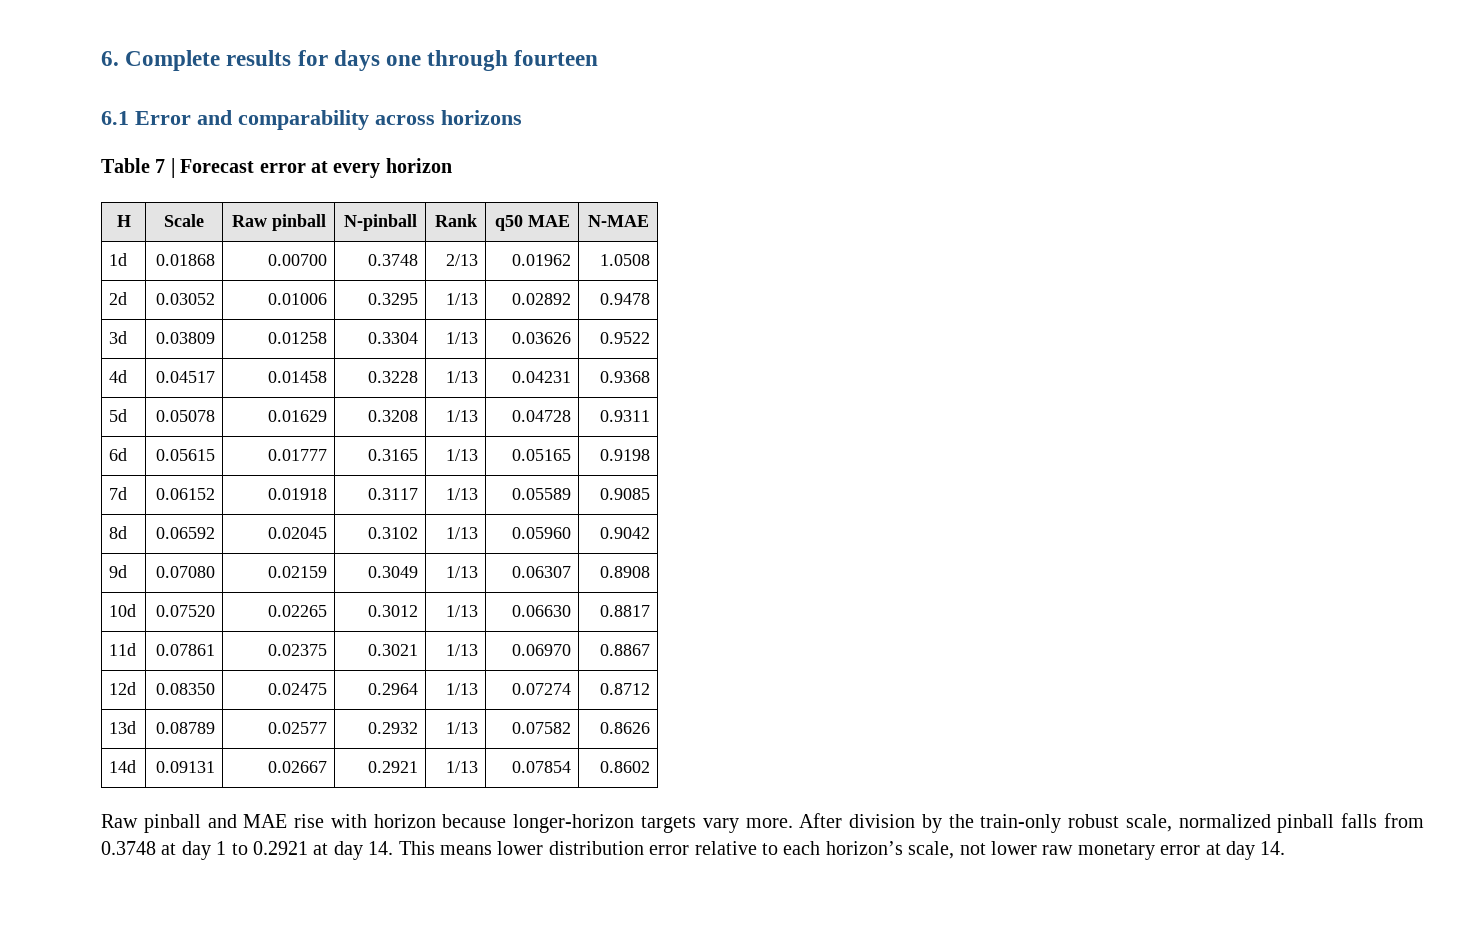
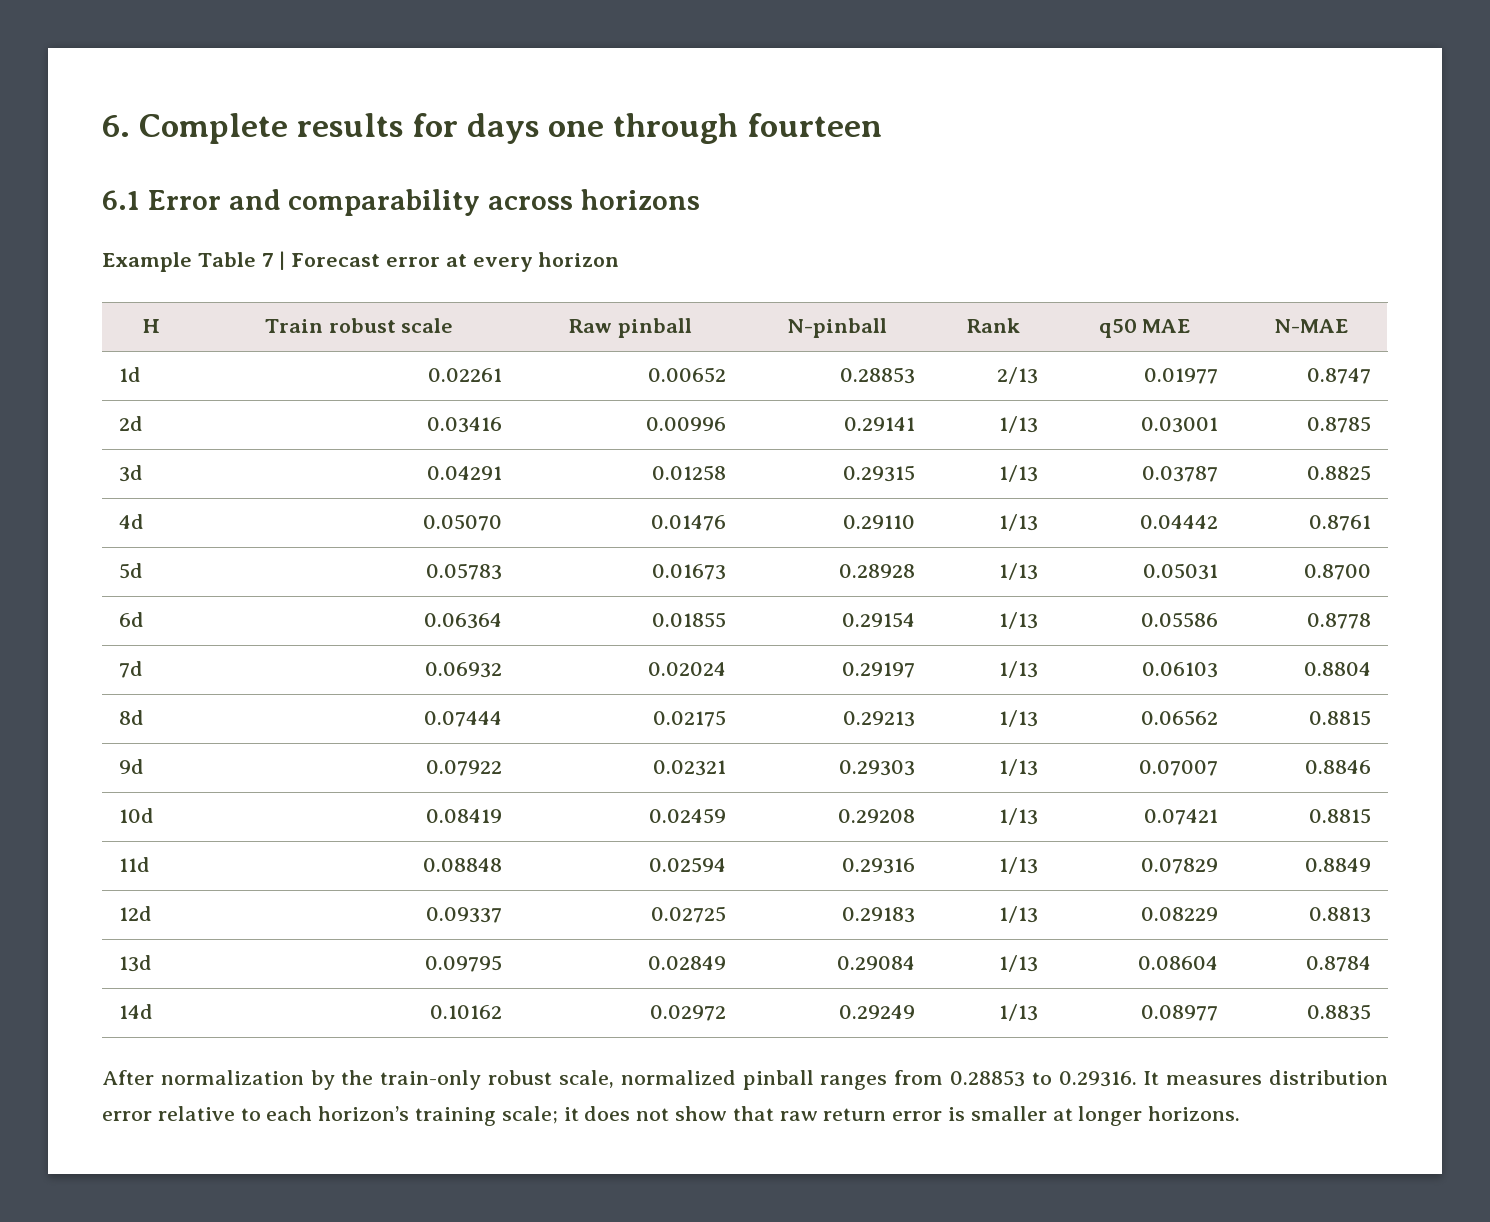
(522, 117) none -> [102,252,192,272] Example
[164,214,204,227] Scale -> [264,318,454,333] Train robust scale
[155,254,215,266] [267,254,327,266] [367,254,418,266] 0.01868 | 0.00700 | 0.3748 -> [428,368,503,382] [648,367,727,383] [840,367,916,384] 0.02261 | 0.00652 | 0.28853
[511,254,571,266] [599,254,650,266] 0.01962 | 1.0508 -> [1144,368,1219,384] [1307,368,1372,384] 0.01977 | 0.8747
[155,293,215,305] [267,293,327,305] [367,293,418,305] [445,293,478,305] [511,293,571,305] [599,293,650,305] 0.03052 | 0.01006 | 0.3295 | 1/13 | 0.02892 | 0.9478 -> [427,417,503,433] [646,417,727,431] [844,417,916,431] [999,416,1039,433] [1141,417,1219,433] [1307,416,1372,433] 0.03416 | 0.00996 | 0.29141 | 1/13 | 0.03001 | 0.8785
[155,332,215,344] 0.03809 -> [427,466,503,480] 0.04291
[367,332,418,344] [445,332,478,344] [511,332,571,344] [599,332,650,344] 0.3304 | 1/13 | 0.03626 | 0.9522 -> [843,465,916,482] [999,465,1039,482] [1142,466,1219,482] [1307,465,1372,481] 0.29315 | 1/13 | 0.03787 | 0.8825
[155,371,215,383] [267,371,327,383] [367,371,418,383] [445,371,478,383] [511,371,571,383] [599,371,650,383] 0.04517 | 0.01458 | 0.3228 | 1/13 | 0.04231 | 0.9368 -> [423,514,503,531] [651,515,727,531] [843,515,916,529] [999,514,1039,531] [1140,515,1219,529] [1309,515,1372,531] 0.05070 | 0.01476 | 0.29110 | 1/13 | 0.04442 | 0.8761
[155,410,215,422] [267,410,327,422] [367,410,418,422] [445,410,478,422] [511,410,571,422] [599,410,650,422] 0.05078 | 0.01629 | 0.3208 | 1/13 | 0.04728 | 0.9311 -> [426,563,503,580] [652,564,727,580] [839,564,916,578] [999,563,1039,580] [1143,563,1219,580] [1304,564,1372,580] 0.05783 | 0.01673 | 0.28928 | 1/13 | 0.05031 | 0.8700
[155,449,215,461] [267,449,327,461] [367,449,418,461] [445,449,478,461] [511,449,571,461] [599,449,650,461] 0.05615 | 0.01777 | 0.3165 | 1/13 | 0.05165 | 0.9198 -> [424,613,503,629] [652,612,727,628] [842,612,916,628] [999,612,1039,629] [1141,612,1219,628] [1307,613,1372,629] 0.06364 | 0.01855 | 0.29154 | 1/13 | 0.05586 | 0.8778
[155,488,215,500] [267,488,327,500] [367,488,418,500] [445,488,478,500] [511,488,571,500] [599,488,650,500] 0.06152 | 0.01918 | 0.3117 | 1/13 | 0.05589 | 0.9085 -> [425,662,503,678] [648,662,727,676] [842,662,916,678] [999,661,1039,678] [1142,662,1219,678] [1304,662,1372,676] 0.06932 | 0.02024 | 0.29197 | 1/13 | 0.06103 | 0.8804
[155,527,215,539] [267,527,327,539] [367,527,418,539] [445,527,478,539] [511,527,571,539] [599,527,650,539] 0.06592 | 0.02045 | 0.3102 | 1/13 | 0.05960 | 0.9042 -> [424,711,503,727] [653,710,727,727] [843,711,916,727] [999,710,1039,727] [1141,710,1219,726] [1309,710,1372,726] 0.07444 | 0.02175 | 0.29213 | 1/13 | 0.06562 | 0.8815
[155,566,215,578] [267,566,327,578] [367,566,418,578] [445,566,478,578] [511,566,571,578] [599,566,650,578] 0.07080 | 0.02159 | 0.3049 | 1/13 | 0.06307 | 0.8908 -> [426,760,503,776] [653,760,727,776] [839,760,916,776] [999,759,1039,776] [1139,760,1219,776] [1305,760,1372,774] 0.07922 | 0.02321 | 0.29303 | 1/13 | 0.07007 | 0.8846
[155,605,215,617] [267,605,327,617] [367,605,418,617] [445,605,478,617] [511,605,571,617] [599,605,650,617] 0.07520 | 0.02265 | 0.3012 | 1/13 | 0.06630 | 0.8817 -> [426,809,503,823] [649,808,727,824] [838,809,916,823] [999,808,1039,825] [1144,809,1219,825] [1309,808,1372,824] 0.08419 | 0.02459 | 0.29208 | 1/13 | 0.07421 | 0.8815
[155,644,215,656] [267,644,327,656] [367,644,418,656] [445,644,478,656] [511,644,571,656] [599,644,650,656] 0.07861 | 0.02375 | 0.3021 | 1/13 | 0.06970 | 0.8867 -> [423,858,503,872] [649,857,727,873] [842,858,916,874] [999,857,1039,874] [1141,858,1219,874] [1305,858,1372,872] 0.08848 | 0.02594 | 0.29316 | 1/13 | 0.07829 | 0.8849
[155,683,215,695] [267,683,327,695] [367,683,418,695] [445,683,478,695] [511,683,571,695] [599,683,650,695] 0.08350 | 0.02475 | 0.2964 | 1/13 | 0.07274 | 0.8712 -> [426,907,503,923] [651,906,727,923] [842,907,916,923] [999,906,1039,923] [1141,907,1219,921] [1309,907,1372,923] 0.09337 | 0.02725 | 0.29183 | 1/13 | 0.08229 | 0.8813
[155,722,215,734] [267,722,327,734] [367,722,418,734] [445,722,478,734] [511,722,571,734] [599,722,650,734] 0.08789 | 0.02577 | 0.2932 | 1/13 | 0.07582 | 0.8626 -> [425,955,503,972] [648,956,727,970] [837,956,916,970] [999,955,1039,972] [1138,956,1219,970] [1306,956,1372,972] 0.09795 | 0.02849 | 0.29084 | 1/13 | 0.08604 | 0.8784
[155,761,215,773] [267,761,327,773] [367,761,418,773] [445,761,478,773] [511,761,571,773] [599,761,650,773] [101,813,916,833] 0.09131 | 0.02667 | 0.2921 | 1/13 | 0.07854 | 0.8602 // Raw pinball and MAE rise with horizon because longer-horizon targets vary more. After division -> [430,1005,503,1019] [650,1005,727,1021] [839,1005,916,1019] [999,1004,1039,1021] [1141,1005,1219,1021] [1307,1004,1372,1021] [102,1070,304,1085] 0.10162 | 0.02972 | 0.29249 | 1/13 | 0.08977 | 0.8835 // After normalization
[1341,813,1424,828] [101,841,544,860] falls from 0.3748 at day 1 to 0.2921 at day 14. This means lower -> [820,1070,1263,1090] ranges from 0.28853 to 0.29316. It measures
[908,841,1286,860] scale, not lower raw monetary error at day 14. -> [415,1106,1241,1126] training scale; it does not show that raw return error is smaller at longer horizons.

